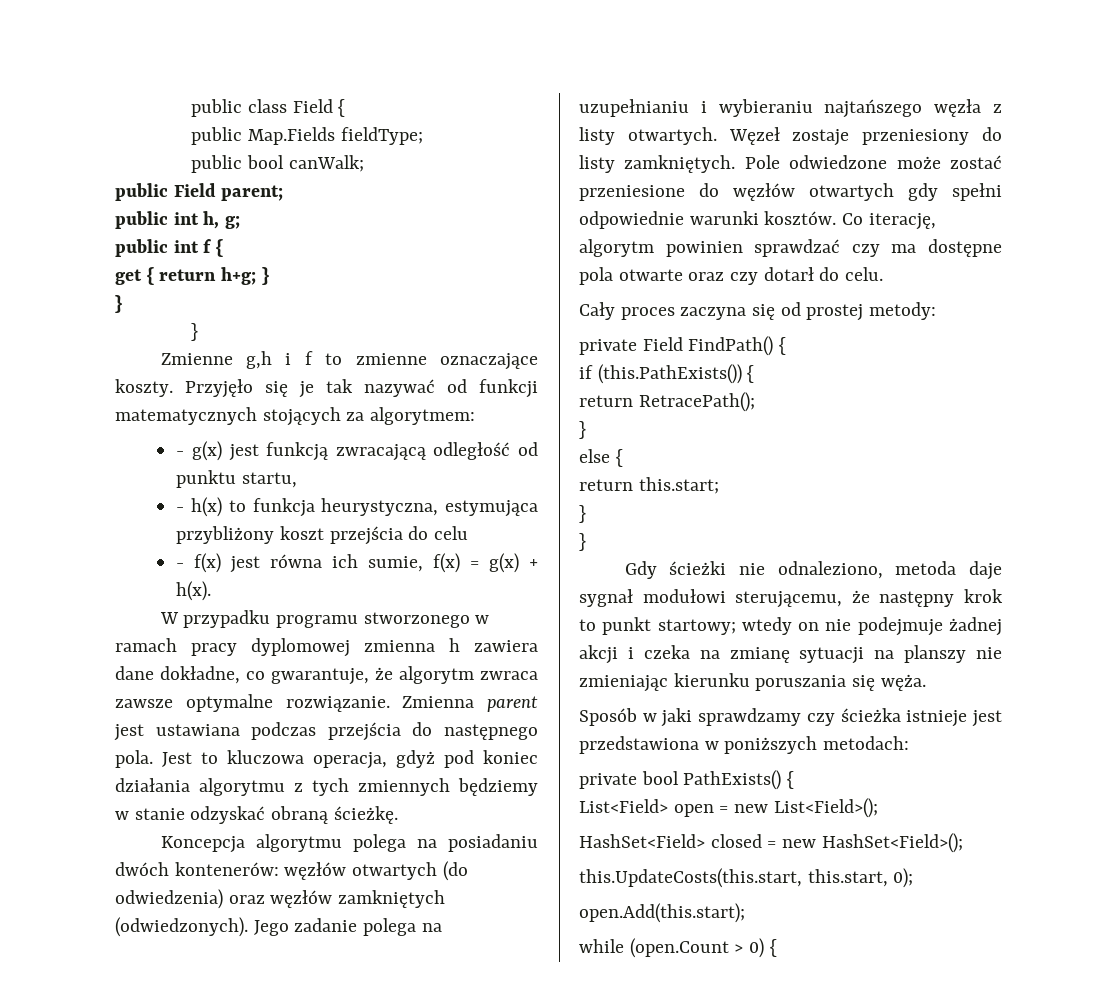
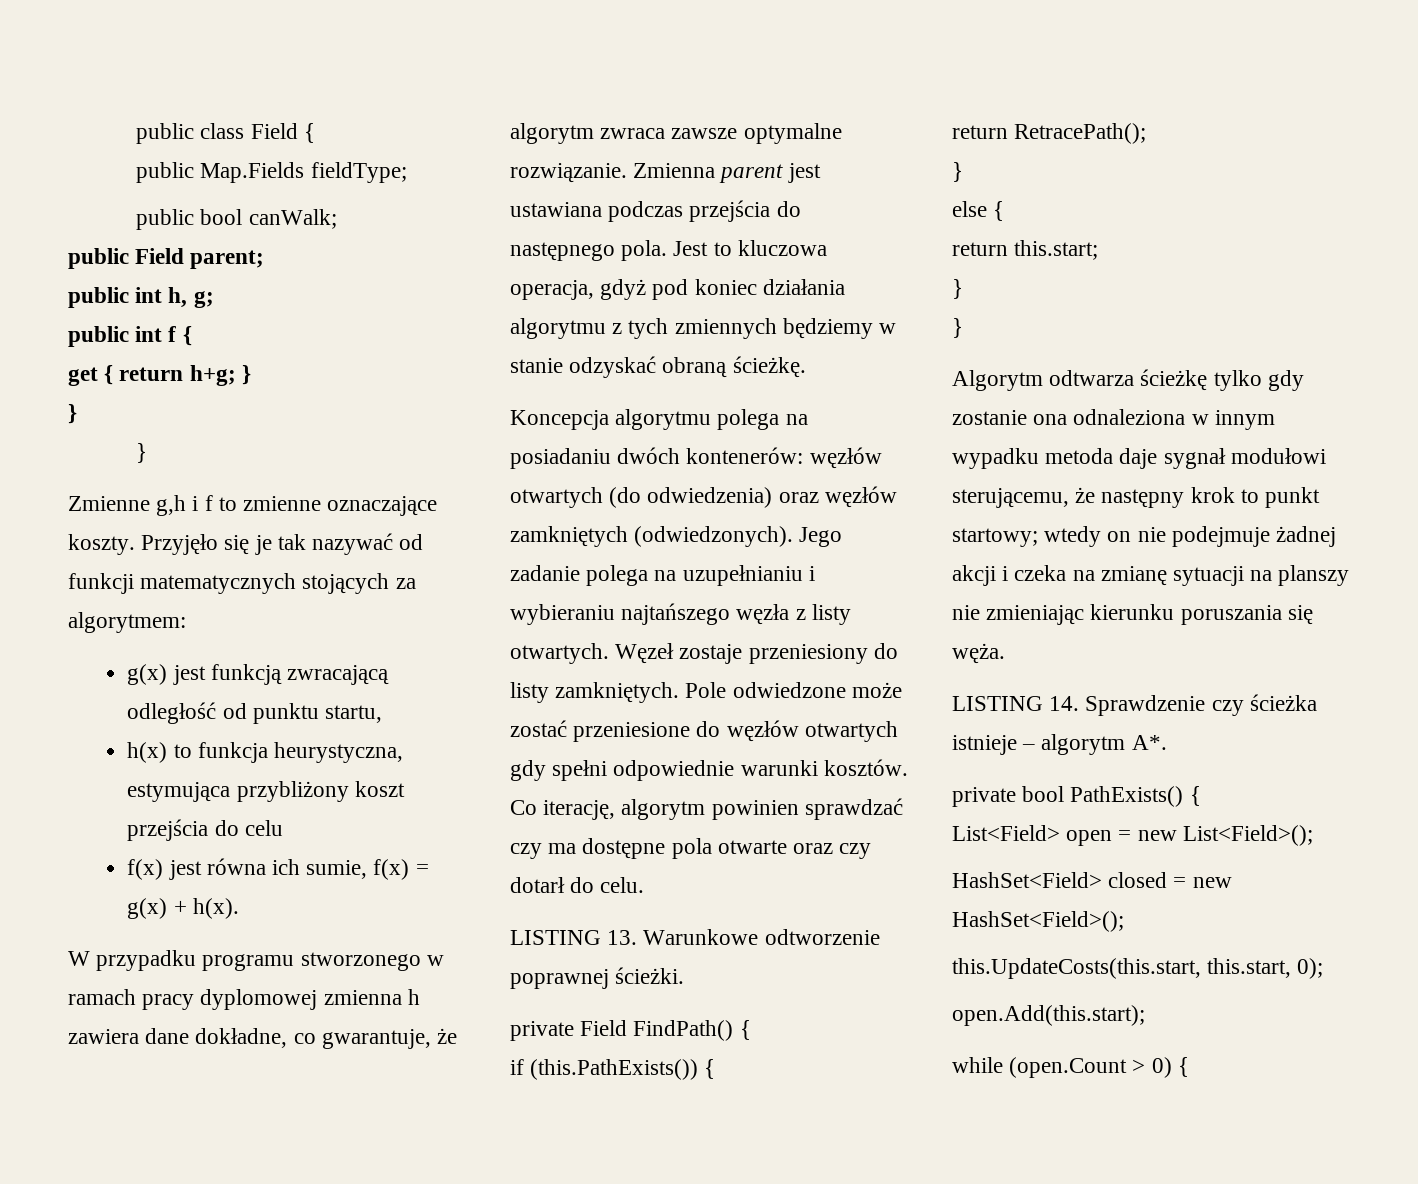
[176,451,185,456] - -> (186, 622) none
[176,507,185,512] - -> (383, 714) none
[176,563,185,568] - -> (283, 828) none
[579,302,937,321] Cały proces zaczyna się od prostej metody: -> [510,929,880,945] [510,967,685,989] LISTING 13. Warunkowe odtworzenie poprawnej ścieżki.
[624,561,883,579] Gdy ścieżki nie odnaleziono, -> [952,369,1304,391] [952,409,1275,430] [952,448,1039,469] Algorytm odtwarza ścieżkę tylko gdy zostanie ona odnaleziona w innym wypadku
[579,708,1002,727] [579,736,910,754] Sposób w jaki sprawdzamy czy ścieżka istnieje jest przedstawiona w poniższych metodach: -> [952,694,1317,716] [952,734,1167,755] LISTING 14. Sprawdzenie czy ścieżka istnieje – algorytm A*.

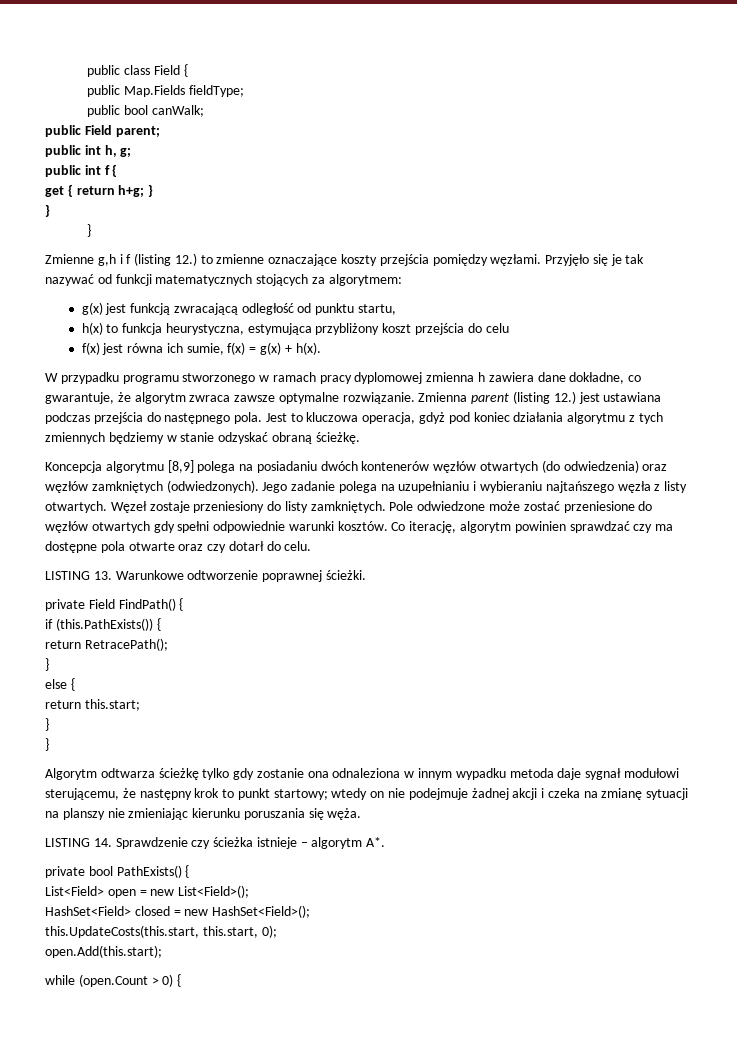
(213, 503) none -> [134,253,197,266] (listing 12.)
[68,534,135,555] koszty. -> [341,254,542,266] koszty przejścia pomiędzy węzłami.
(784, 173) none -> [513,391,576,404] (listing 12.)
(712, 419) none -> [167,460,194,473] [8,9]
[686,447,804,464] kontenerów: -> [361,461,430,471] kontenerów

